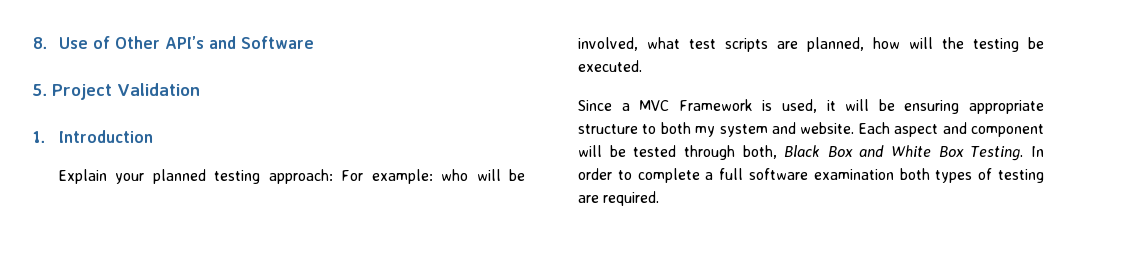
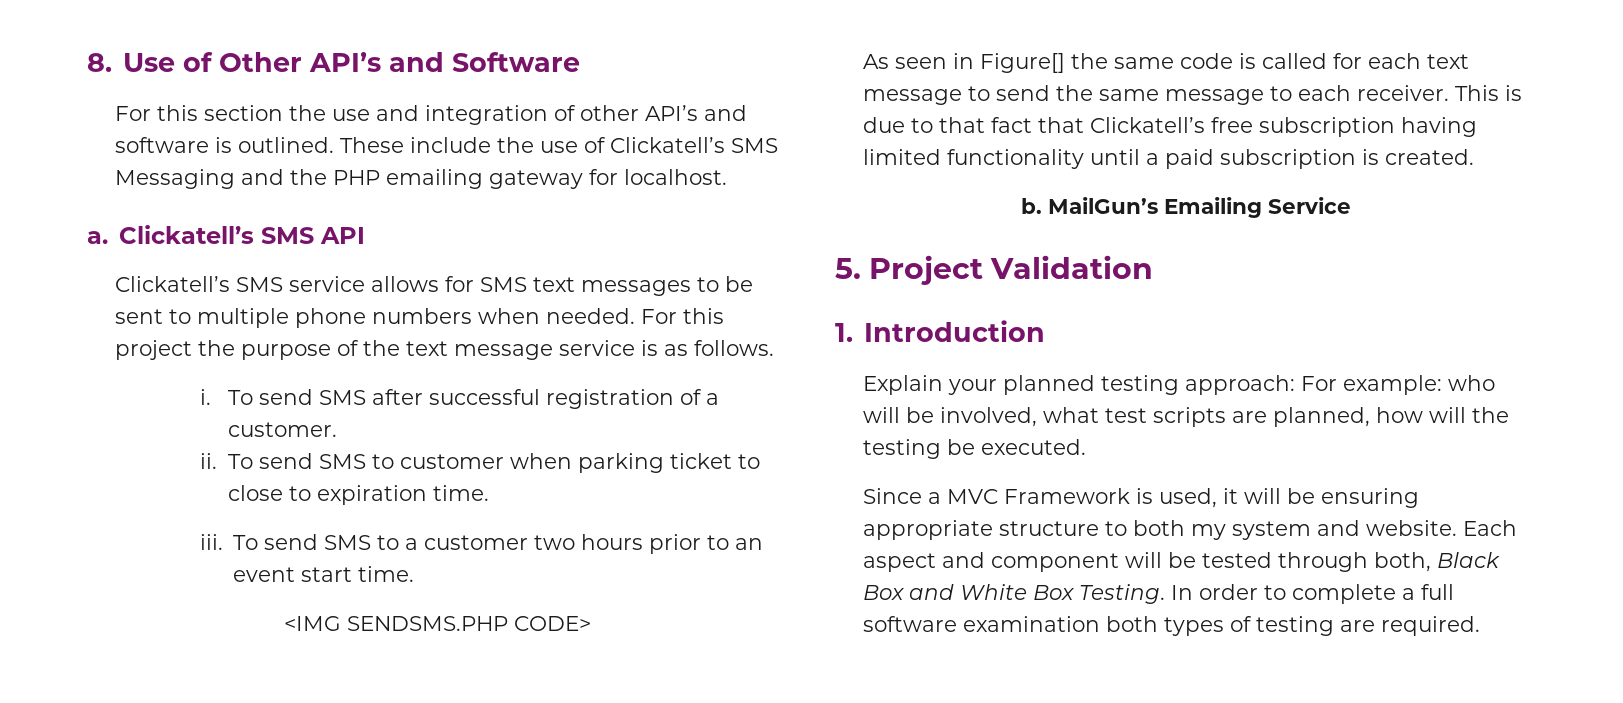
(314, 42) none -> [115,105,748,125] [115,137,779,153] [115,169,728,189] [87,225,365,244] [115,276,754,296] [115,308,725,328] [115,340,775,360] [199,389,719,409] [227,422,337,437] [199,453,760,473] [227,485,489,505] [199,534,764,554] [233,566,415,582] [284,616,591,631] [863,53,1470,73] [863,85,1523,105] [863,117,1478,137] [863,149,1475,169] [1020,197,1351,218] // For this section the use and integration of other API’s and software is outlined. These include the use of Clickatell’s SMS Messaging and the PHP emailing gateway for localhost. // a. Clickatell’s SMS API // Clickatell’s SMS service allows for SMS text messages to be sent to multiple phone numbers when needed. For this project the purpose of the text message service is as follows. // i. To send SMS after successful registration of a customer. // ii. To send SMS to customer when parking ticket to close to expiration time. // iii. To send SMS to a customer two hours prior to an event start time. // <IMG SENDSMS.PHP CODE> // As seen in Figure[] the same code is called for each text message to send the same message to each receiver. This is due to that fact that Clickatell’s free subscription having limited functionality until a paid subscription is created. // b. MailGun’s Emailing Service

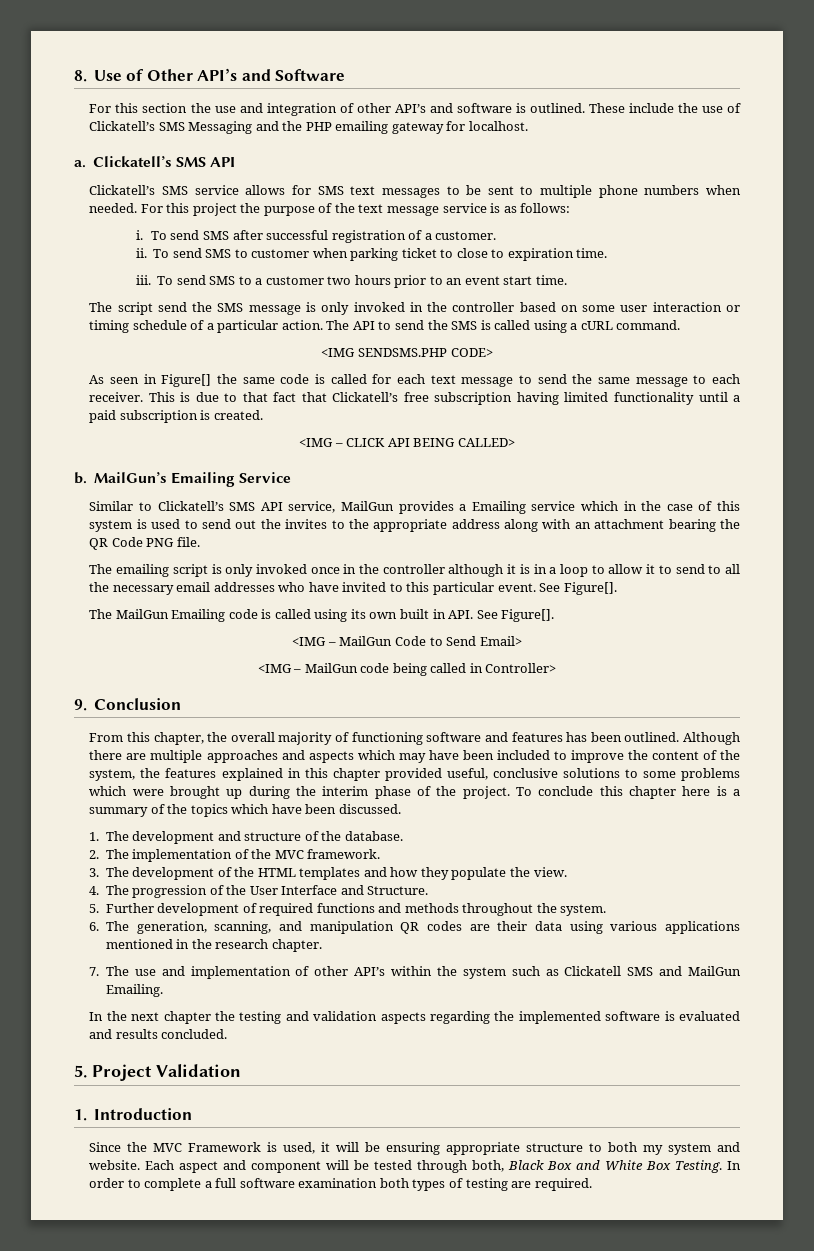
[694,340,775,356] follows. -> [520,203,571,213] follows:
(415, 574) none -> [89,302,741,315] [89,320,681,333] // The script send the SMS message is only invoked in the controller based on some user interaction or timing schedule of a particular action. The API to send the SMS is called using a cURL command.
[1020,197,1351,218] b. MailGun’s Emailing Service -> [299,438,515,447] [74,471,291,487] [89,501,741,514] [89,519,741,532] [89,537,200,550] [89,564,740,577] [89,582,617,595] [89,609,555,622] [292,636,522,646] [257,663,557,676] [74,698,181,711] [89,732,741,745] [89,750,741,763] [89,768,740,781] [89,786,741,799] [89,804,401,817] [89,831,403,844] [89,849,381,862] [89,867,567,880] [89,885,429,898] [89,903,607,916] [89,921,740,934] [105,939,322,952] [89,966,741,979] [105,984,163,997] [89,1011,740,1024] [89,1029,228,1039] <IMG – CLICK API BEING CALLED> // b. MailGun’s Emailing Service // Similar to Clickatell’s SMS API service, MailGun provides a Emailing service which in the case of this system is used to send out the invites to the appropriate address along with an attachment bearing the QR Code PNG file. // The emailing script is only invoked once in the controller although it is in a loop to allow it to send to all the necessary email addresses who have invited to this particular event. See Figure[]. // The MailGun Emailing code is called using its own built in API. See Figure[]. // <IMG – MailGun Code to Send Email> // <IMG – MailGun code being called in Controller> // 9. Conclusion // From this chapter, the overall majority of functioning software and features has been outlined. Although there are multiple approaches and aspects which may have been included to improve the content of the system, the features explained in this chapter provided useful, conclusive solutions to some problems which were brought up during the interim phase of the project. To conclude this chapter here is a summary of the topics which have been discussed. // 1. The development and structure of the database. // 2. The implementation of the MVC framework. // 3. The development of the HTML templates and how they populate the view. // 4. The progression of the User Interface and Structure. // 5. Further development of required functions and methods throughout the system. // 6. The generation, scanning, and manipulation QR codes are their data using various applications mentioned in the research chapter. // 7. The use and implementation of other API’s within the system such as Clickatell SMS and MailGun Emailing. // In the next chapter the testing and validation aspects regarding the implemented software is evaluated and results concluded.
[863,375,1496,395] [863,407,1510,427] [863,439,1087,459] [863,488,942,504] Explain your planned testing approach: For example: who will be involved, what test scripts are planned, how will the testing be executed. // Since a -> [89,1142,148,1152] Since the

